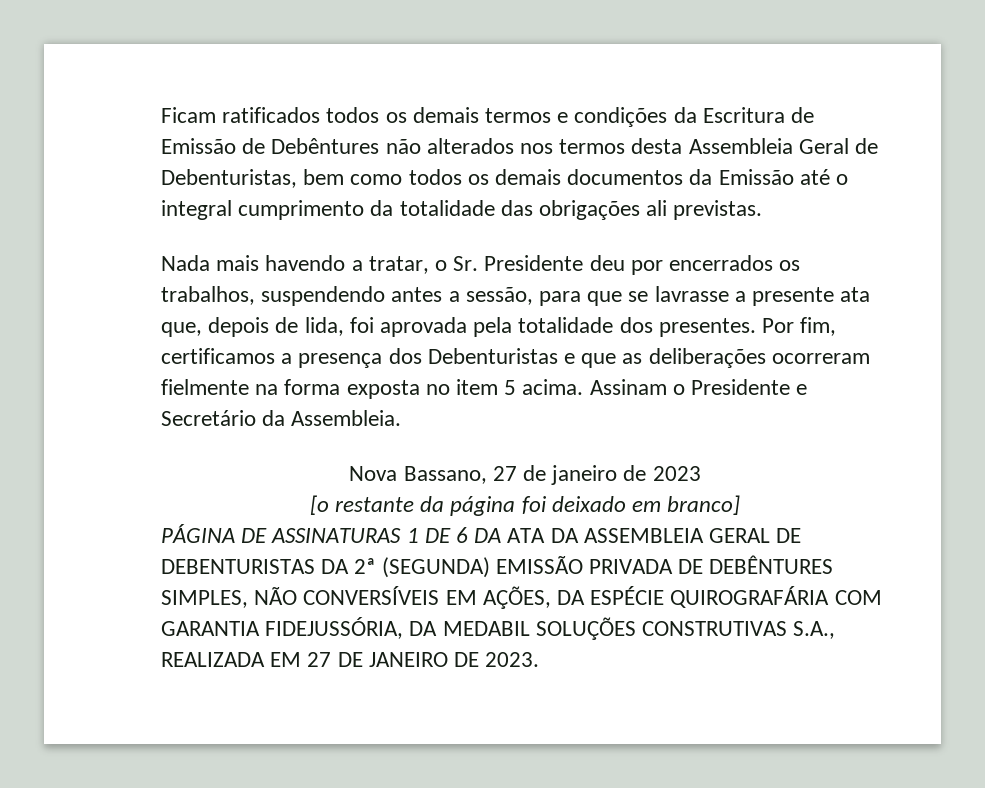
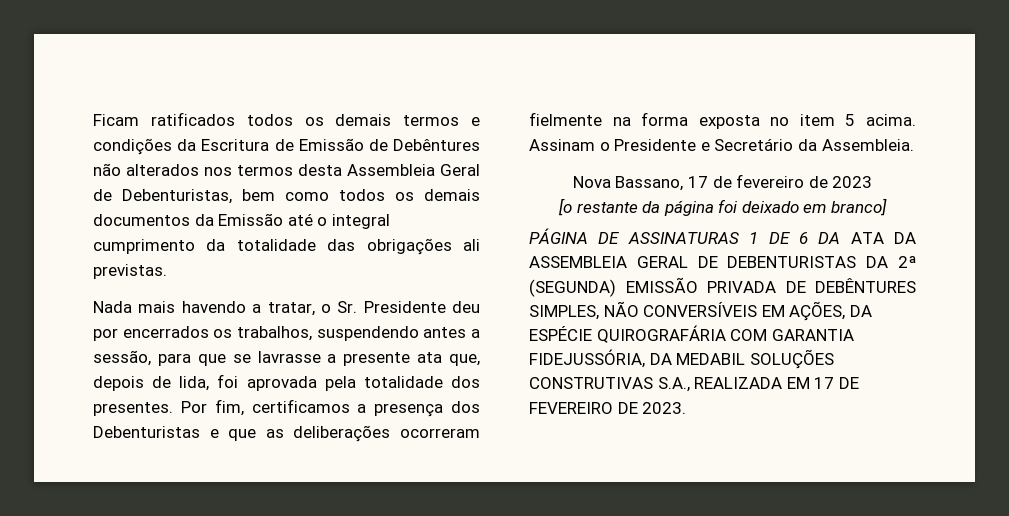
[492,465,618,485] 27 de janeiro -> [687,174,805,188] 17 de fevereiro
[307,652,448,667] 27 DE JANEIRO -> [814,377,859,389] [529,402,613,414] 17 DE FEVEREIRO

